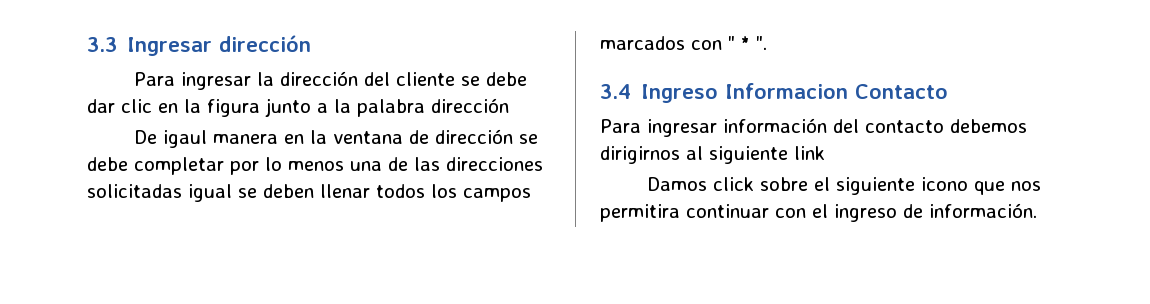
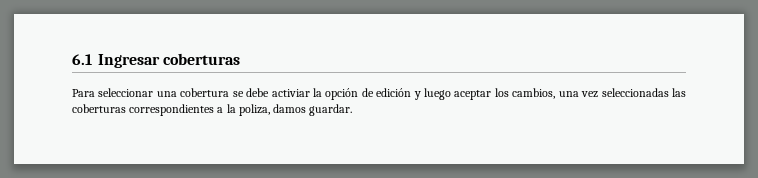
[87,35,312,56] [133,71,527,90] [87,98,509,117] [133,129,538,148] [87,157,543,175] [87,184,531,202] [600,36,767,50] [600,83,949,103] [600,118,1027,137] [600,146,825,164] [646,177,1041,195] [600,203,1037,222] 3.3 Ingresar dirección // Para ingresar la dirección del cliente se debe dar clic en la figura junto a la palabra dirección // De igaul manera en la ventana de dirección se debe completar por lo menos una de las direcciones solicitadas igual se deben llenar todos los campos marcados con " * ". // 3.4 Ingreso Informacion Contacto // Para ingresar información del contacto debemos dirigirnos al siguiente link // Damos click sobre el siguiente icono que nos permitira continuar con el ingreso de información. -> [72,53,241,68] [72,88,686,100] [72,104,353,116] 6.1 Ingresar coberturas // Para seleccionar una cobertura se debe activiar la opción de edición y luego aceptar los cambios, una vez seleccionadas las coberturas correspondientes a la poliza, damos guardar.

